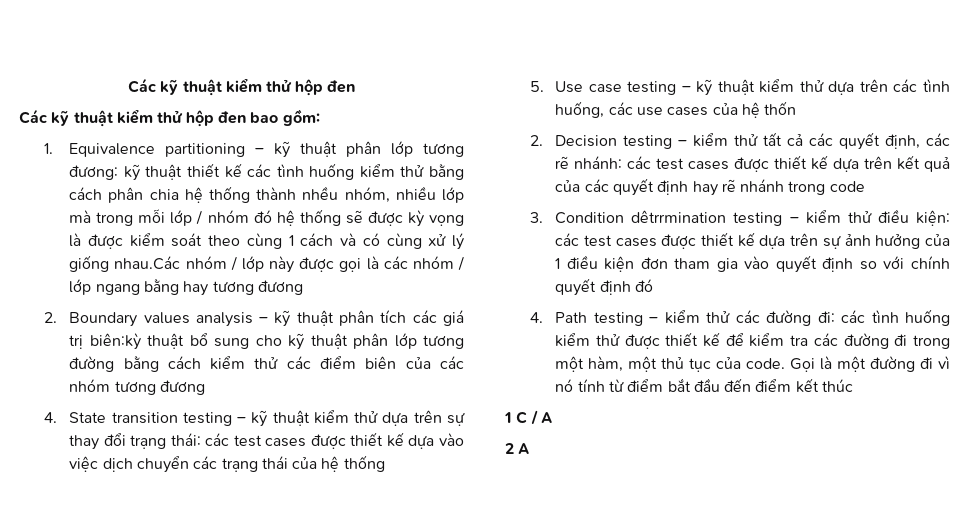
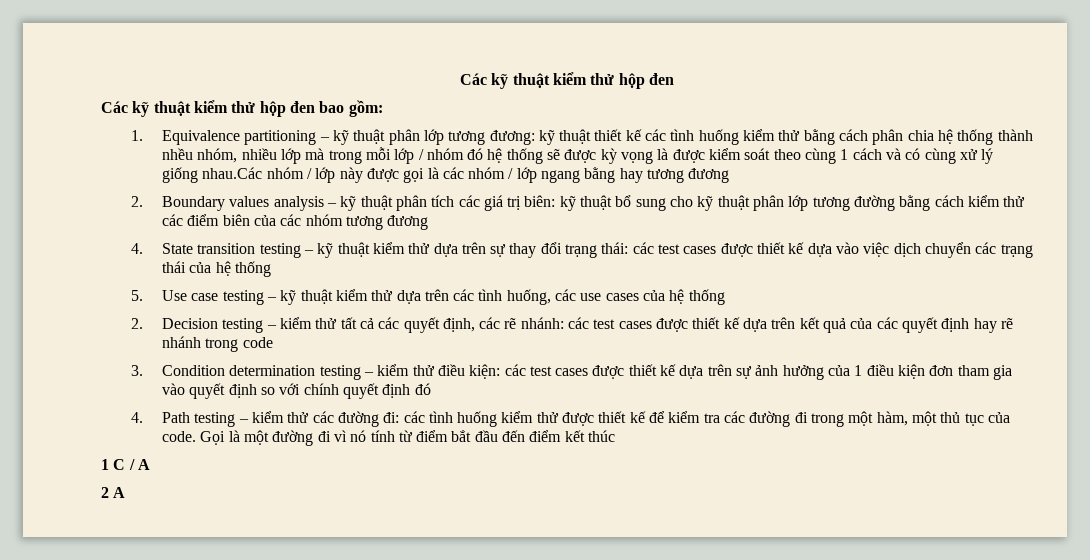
[89,333,141,350] biên:kỳ -> [524,195,576,211] biên: kỹ
[764,101,797,115] thốn -> [688,289,725,305] thống
[631,210,727,223] dêtrrmination -> [229,365,316,376] determination

